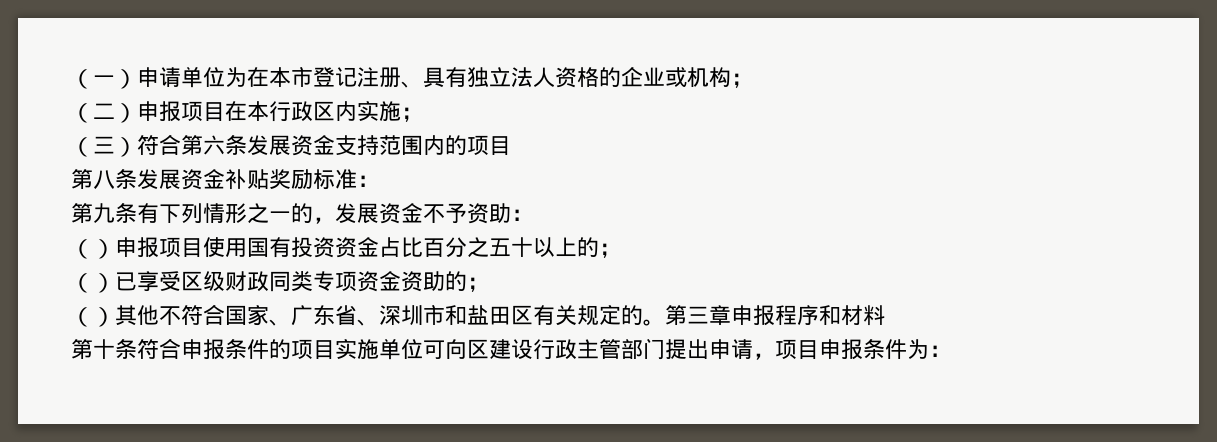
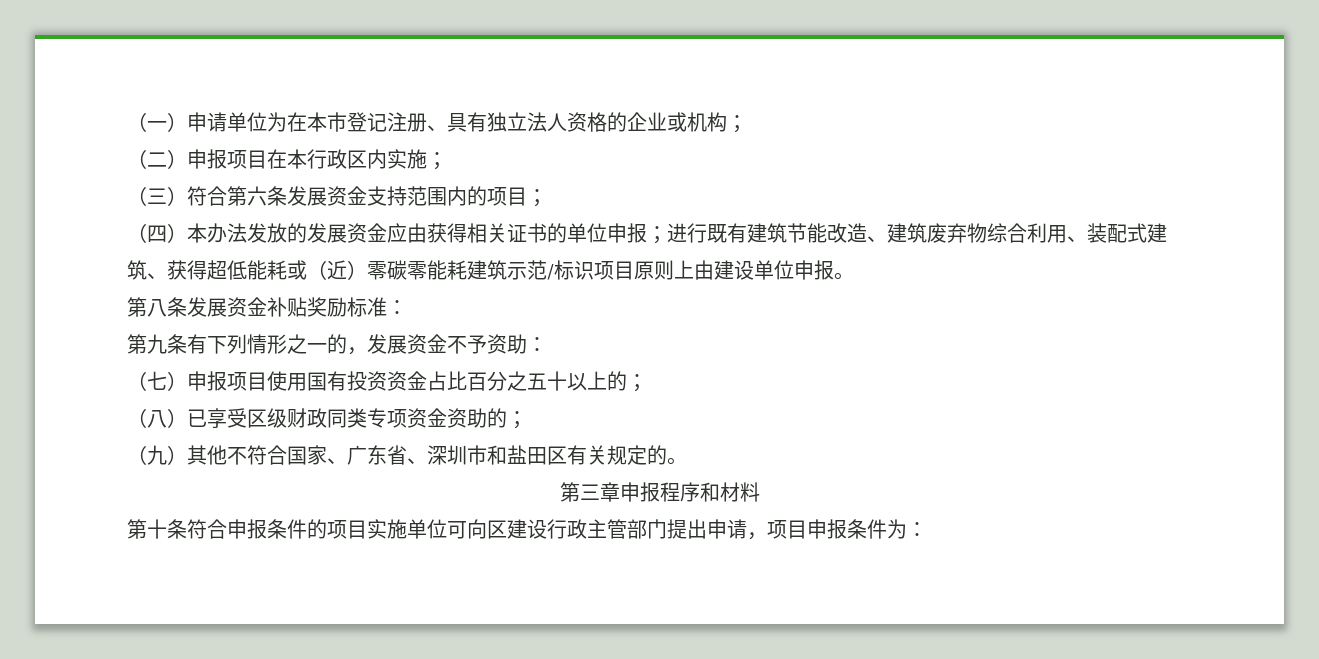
(511, 145) none -> [527,189,547,207] [127,223,1167,244] [127,260,854,280] ； // （四）本办法发放的发展资金应由获得相关证书的单位申报；进行既有建筑节能改造、建筑废弃物综合利用、装配式建筑、获得超低能耗或（近）零碳零能耗建筑示范/标识项目原则上由建设单位申报。
(93, 249) none -> [147,371,167,390] 七
(93, 283) none -> [147,410,167,428] 八
(93, 317) none -> [147,445,167,465] 九
(665, 322) none -> (687, 461) //

